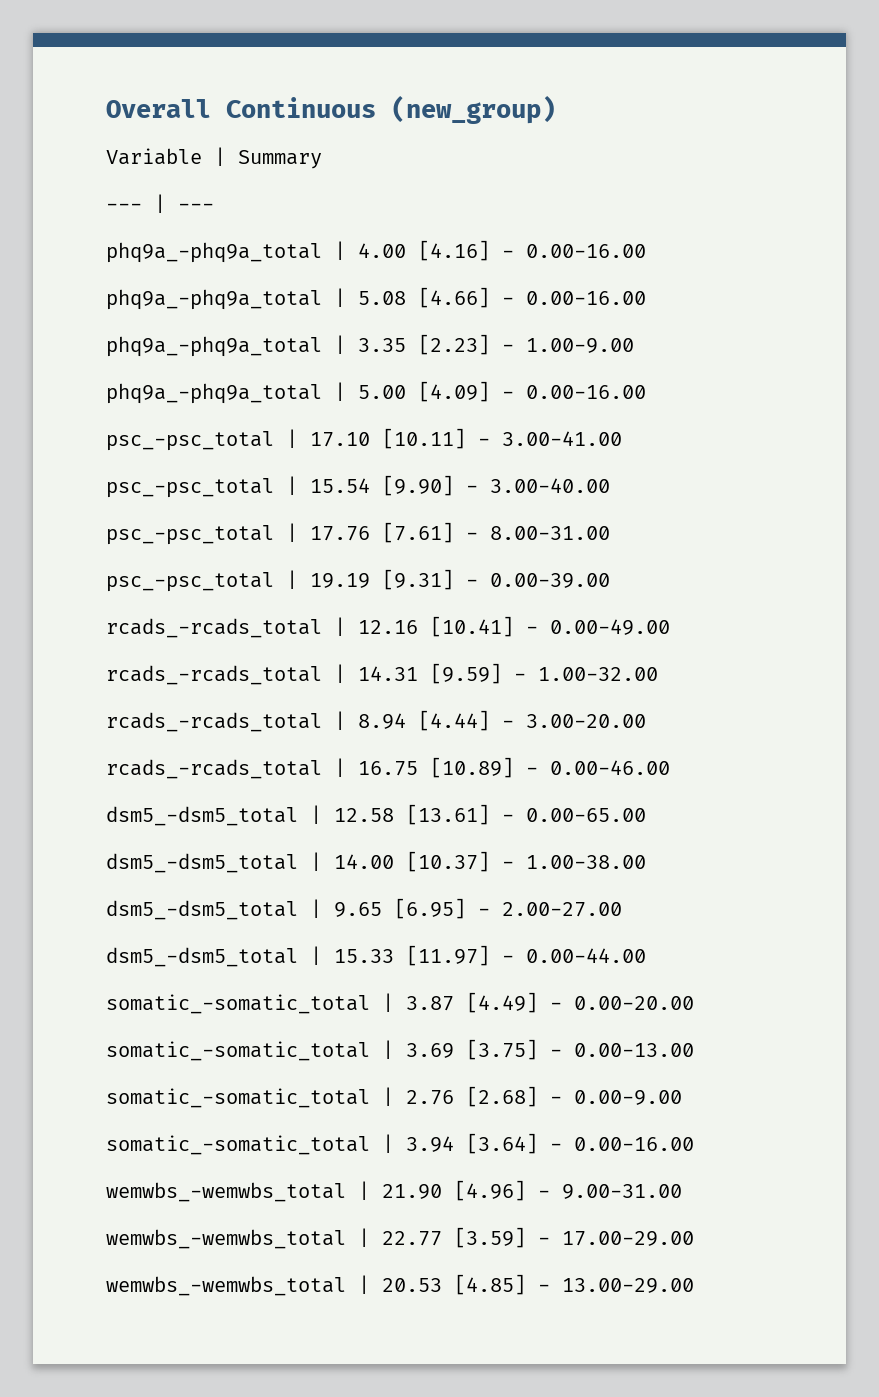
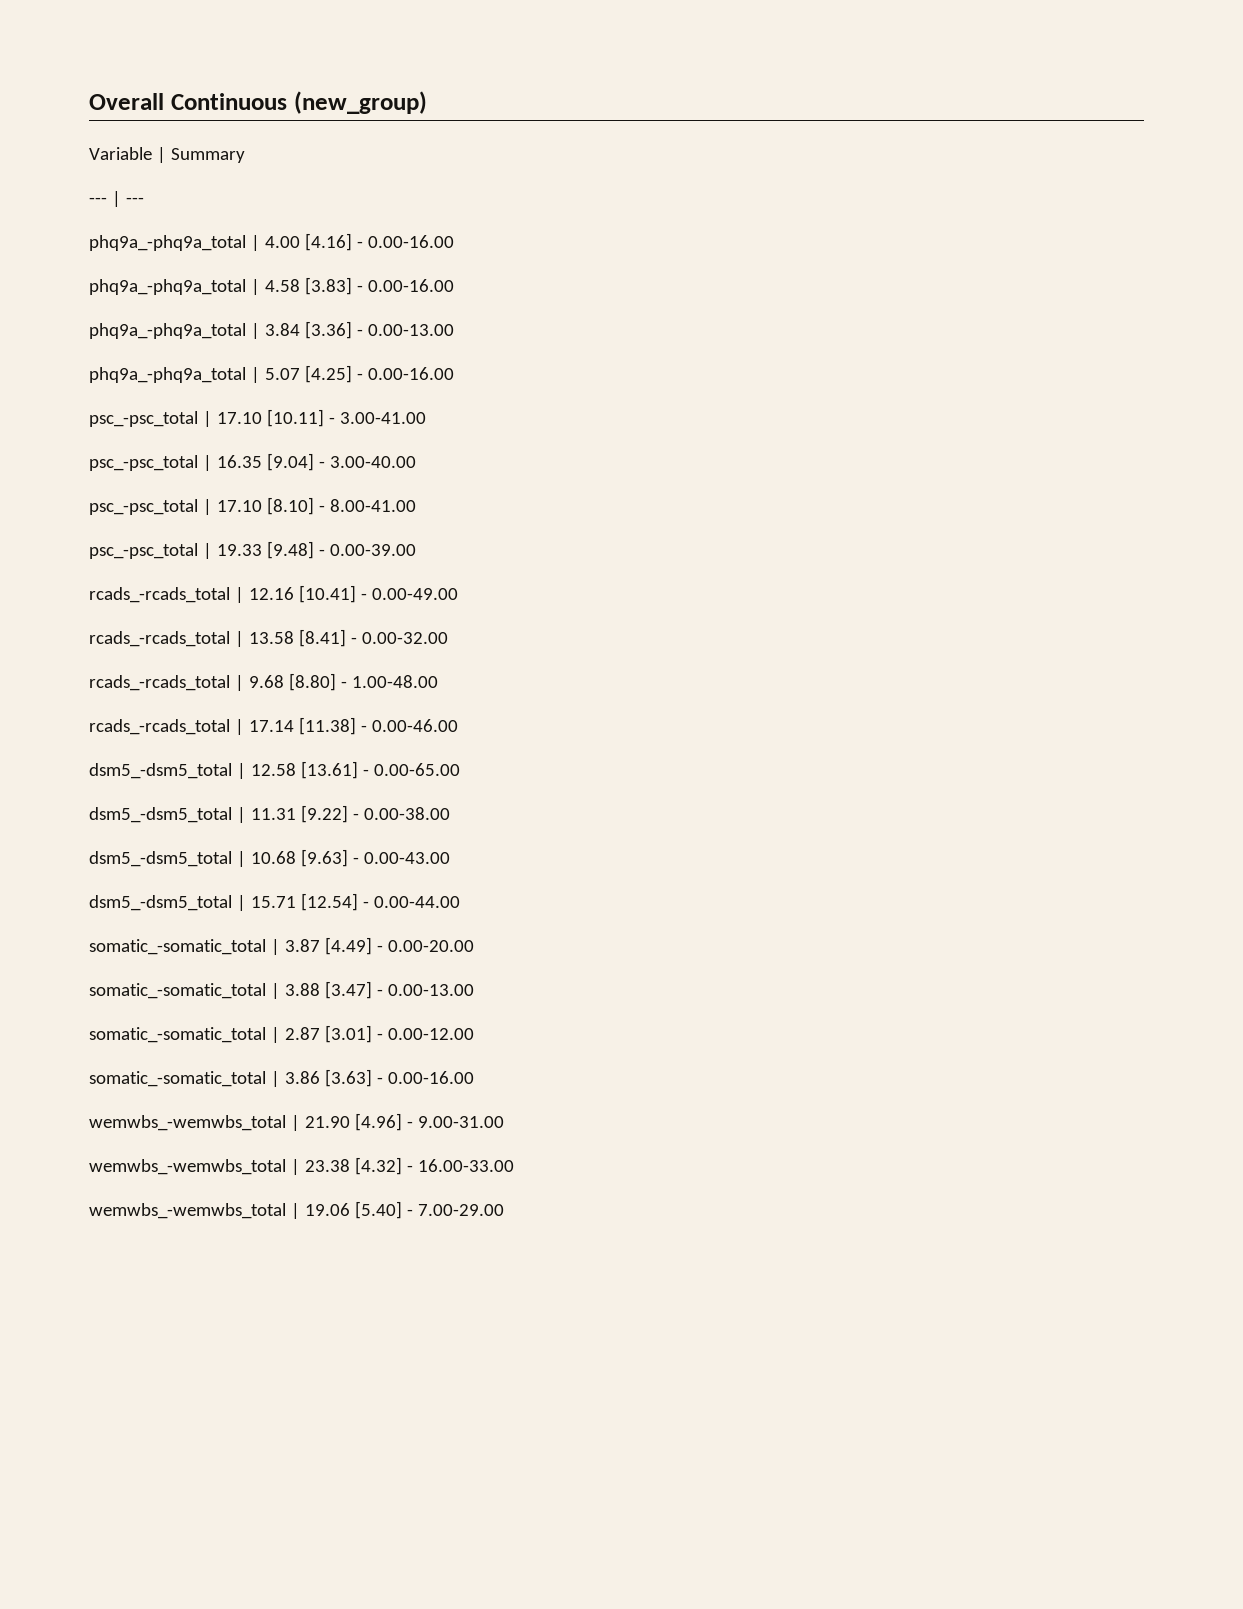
[358,287,646,308] [106,334,634,357] [106,381,490,404] 5.08 [4.66] - 0.00-16.00 // phq9a_-phq9a_total | 3.35 [2.23] - 1.00-9.00 // phq9a_-phq9a_total | 5.00 [4.09] -> [264,277,454,295] [89,321,454,339] [89,365,352,383] 4.58 [3.83] - 0.00-16.00 // phq9a_-phq9a_total | 3.84 [3.36] - 0.00-13.00 // phq9a_-phq9a_total | 5.07 [4.25]
[310,475,454,496] 15.54 [9.90] -> [216,453,314,471] 16.35 [9.04]
[310,522,610,543] [106,569,454,592] 17.76 [7.61] - 8.00-31.00 // psc_-psc_total | 19.19 [9.31] -> [216,497,416,515] [89,541,314,559] 17.10 [8.10] - 8.00-41.00 // psc_-psc_total | 19.33 [9.48]
[358,663,658,684] [106,710,646,732] [106,757,514,779] 14.31 [9.59] - 1.00-32.00 // rcads_-rcads_total | 8.94 [4.44] - 3.00-20.00 // rcads_-rcads_total | 16.75 [10.89] -> [248,629,448,647] [89,673,438,691] [89,717,356,735] 13.58 [8.41] - 0.00-32.00 // rcads_-rcads_total | 9.68 [8.80] - 1.00-48.00 // rcads_-rcads_total | 17.14 [11.38]
[334,851,646,872] [106,898,622,920] [106,945,490,967] 14.00 [10.37] - 1.00-38.00 // dsm5_-dsm5_total | 9.65 [6.95] - 2.00-27.00 // dsm5_-dsm5_total | 15.33 [11.97] -> [250,805,450,823] [89,849,450,867] [89,893,358,911] 11.31 [9.22] - 0.00-38.00 // dsm5_-dsm5_total | 10.68 [9.63] - 0.00-43.00 // dsm5_-dsm5_total | 15.71 [12.54]
[406,1039,538,1060] 3.69 [3.75] -> [284,981,372,999] 3.88 [3.47]
[406,1086,682,1107] [106,1133,538,1155] 2.76 [2.68] - 0.00-9.00 // somatic_-somatic_total | 3.94 [3.64] -> [284,1025,474,1043] [89,1069,372,1087] 2.87 [3.01] - 0.00-12.00 // somatic_-somatic_total | 3.86 [3.63]
[382,1227,694,1248] [106,1274,694,1296] 22.77 [3.59] - 17.00-29.00 // wemwbs_-wemwbs_total | 20.53 [4.85] - 13.00-29.00 -> [304,1157,514,1175] [89,1201,504,1219] 23.38 [4.32] - 16.00-33.00 // wemwbs_-wemwbs_total | 19.06 [5.40] - 7.00-29.00

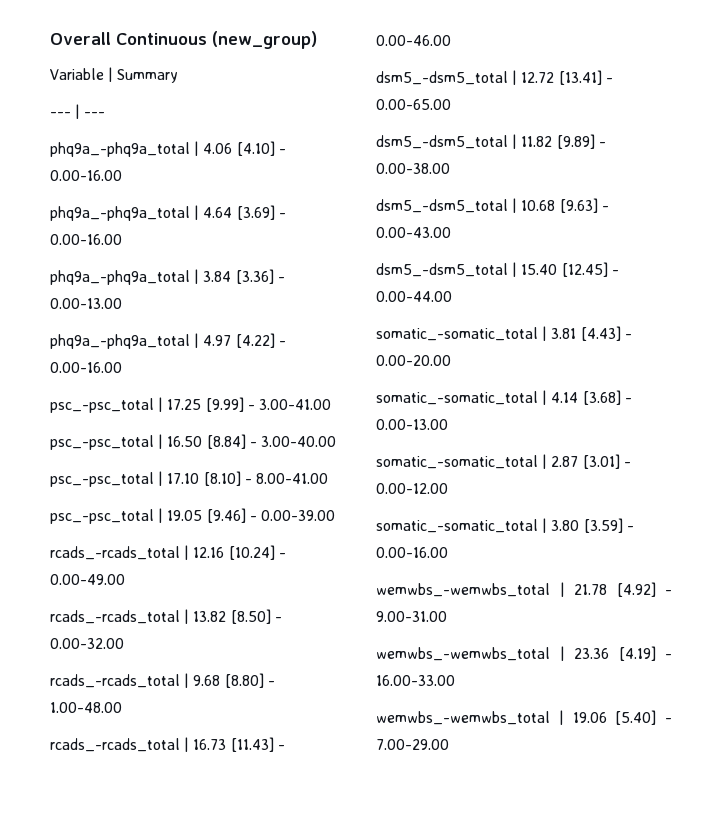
[264,233,454,251] [89,277,352,295] 4.00 [4.16] - 0.00-16.00 // phq9a_-phq9a_total | 4.58 [3.83] -> [203,141,286,156] [50,170,122,181] [50,205,275,221] 4.06 [4.10] - 0.00-16.00 // phq9a_-phq9a_total | 4.64 [3.69]
[264,365,352,383] 5.07 [4.25] -> [203,333,275,348] 4.97 [4.22]
[216,409,324,427] 17.10 [10.11] -> [167,397,244,412] 17.25 [9.99]
[216,453,314,471] 16.35 [9.04] -> [167,434,246,449] 16.50 [8.84]
[216,541,314,559] 19.33 [9.48] -> [167,508,246,523] 19.05 [9.46]
[298,585,356,603] [10.41] -> [228,545,275,560] [10.24]
[248,629,346,647] 13.58 [8.41] -> [193,609,271,624] 13.82 [8.50]
[248,717,356,735] 17.14 [11.38] -> [193,737,274,752] 16.73 [11.43]
[250,761,358,779] 12.58 [13.61] -> [521,70,602,85] 12.72 [13.41]
[250,805,348,823] 11.31 [9.22] -> [521,134,595,149] 11.82 [9.89]
[250,893,358,911] 15.71 [12.54] -> [521,262,608,277] 15.40 [12.45]
[284,937,372,955] 3.87 [4.49] -> [551,326,621,341] 3.81 [4.43]
[284,981,372,999] 3.88 [3.47] -> [551,390,621,405] 4.14 [3.68]
[284,1069,372,1087] 3.86 [3.63] -> [551,518,623,533] 3.80 [3.59]
[304,1113,402,1131] 21.90 [4.96] -> [574,582,656,597] 21.78 [4.92]
[304,1157,402,1175] 23.38 [4.32] -> [574,646,656,661] 23.36 [4.19]

